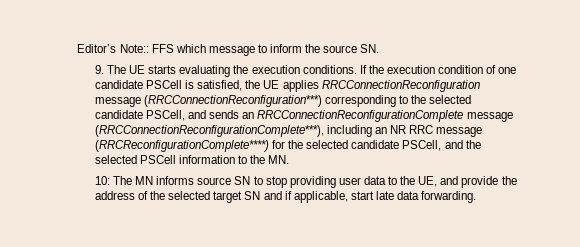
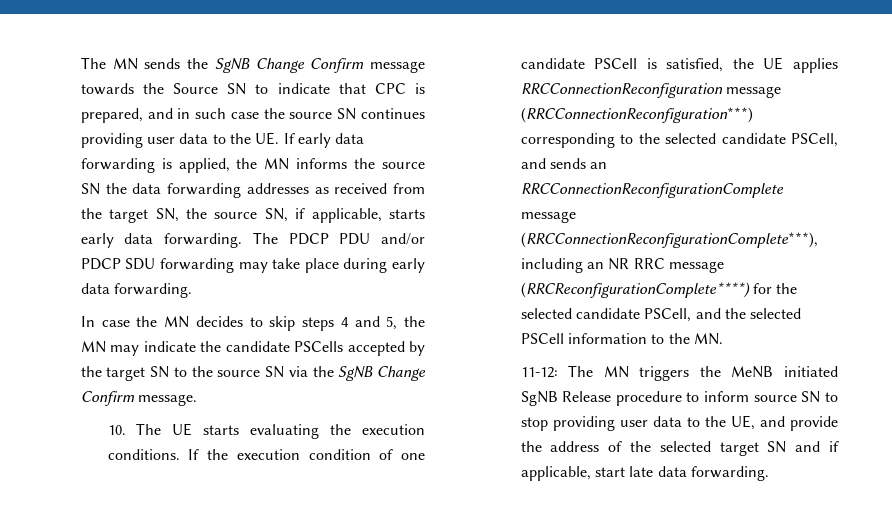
[77,44,380,56] [94,65,104,74] Editor’s Note:: FFS which message to inform the source SN. // 9. -> [80,57,425,73] [80,83,425,95] [80,108,425,123] [80,132,365,148] [80,158,425,173] [80,183,425,198] [80,208,425,223] [80,232,425,248] [80,258,425,273] [80,283,193,298] [80,316,425,331] [80,341,425,356] [80,366,426,381] [80,391,198,406] [107,425,126,435] The MN sends the SgNB Change Confirm message towards the Source SN to indicate that CPC is prepared, and in such case the source SN continues providing user data to the UE. If early data forwarding is applied, the MN informs the source SN the data forwarding addresses as received from the target SN, the source SN, if applicable, starts early data forwarding. The PDCP PDU and/or PDCP SDU forwarding may take place during early data forwarding. // In case the MN decides to skip steps 4 and 5, the MN may indicate the candidate PSCells accepted by the target SN to the source SN via the SgNB Change Confirm message. // 10.
[94,176,195,185] 10: The MN informs -> [520,365,838,381] [520,391,750,406] 11-12: The MN triggers the MeNB initiated SgNB Release procedure to inform

